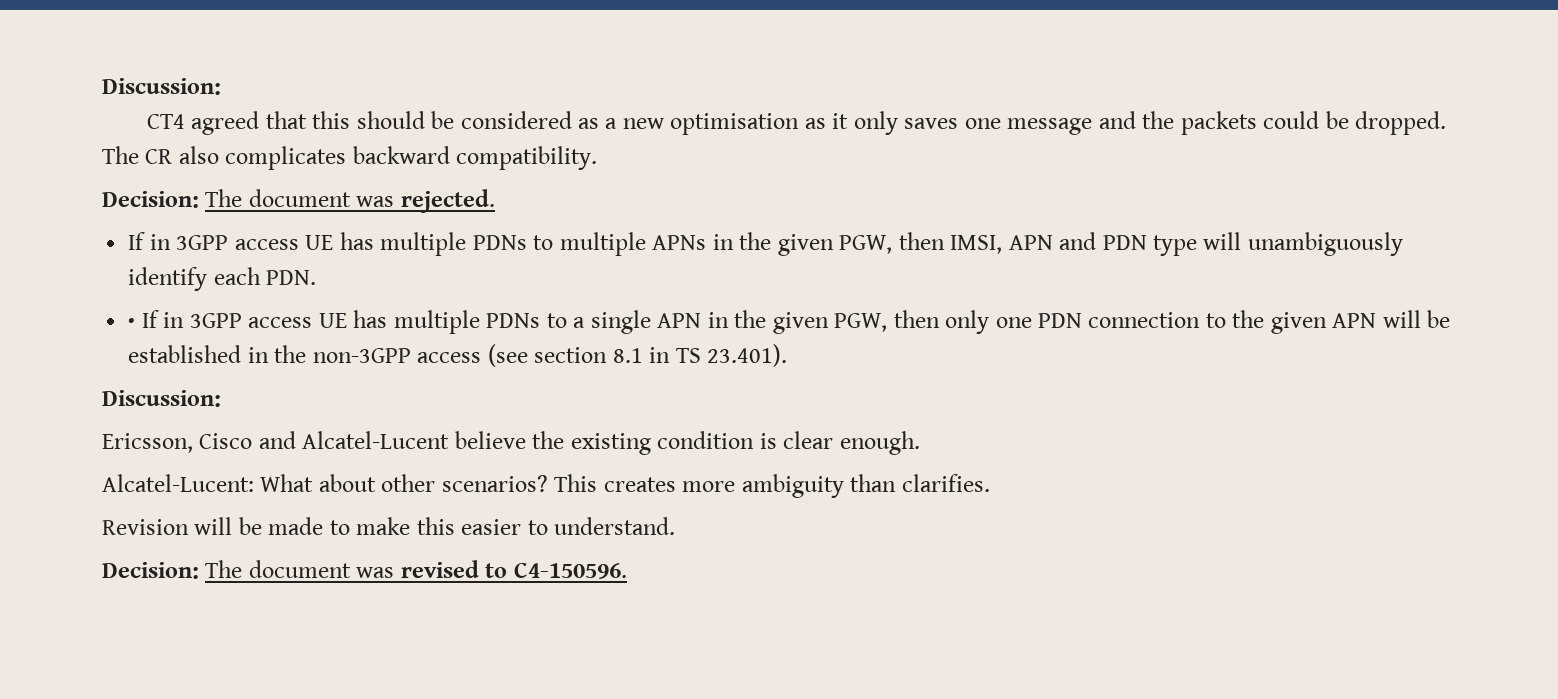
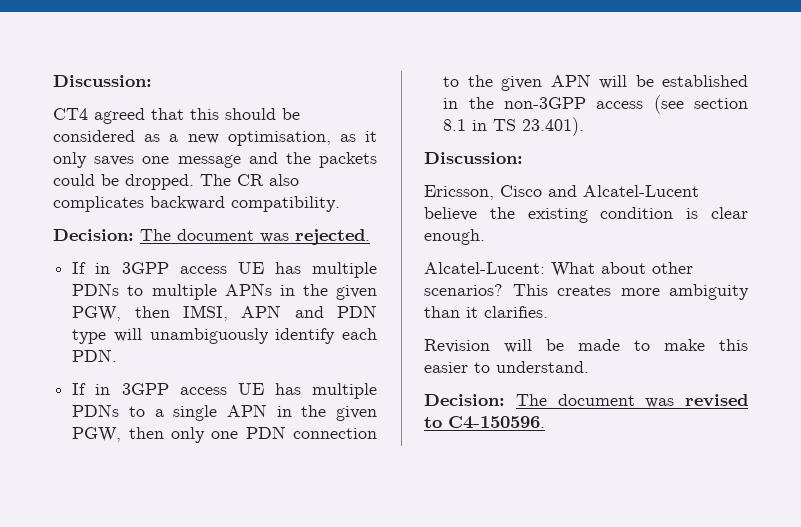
[670,113,800,135] optimisation -> [227,131,331,146] optimisation,
[128,318,136,328] • -> (118, 355) none
(897, 483) none -> [466,307,478,318] it

